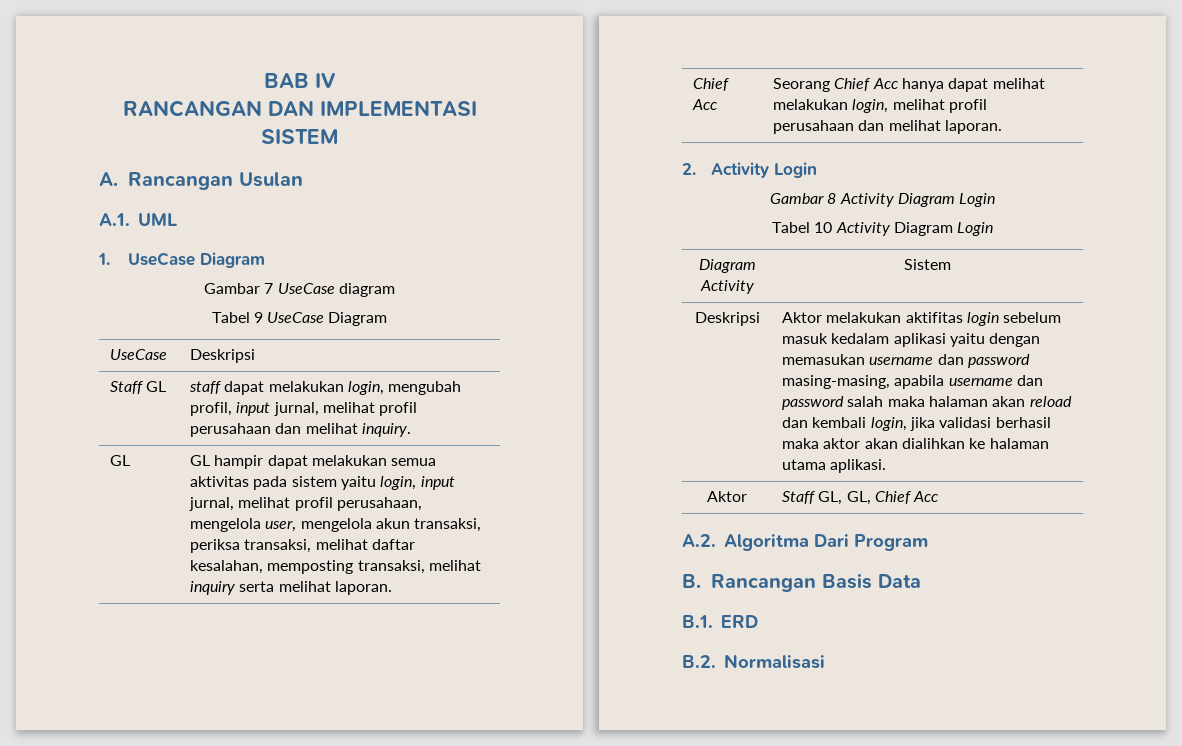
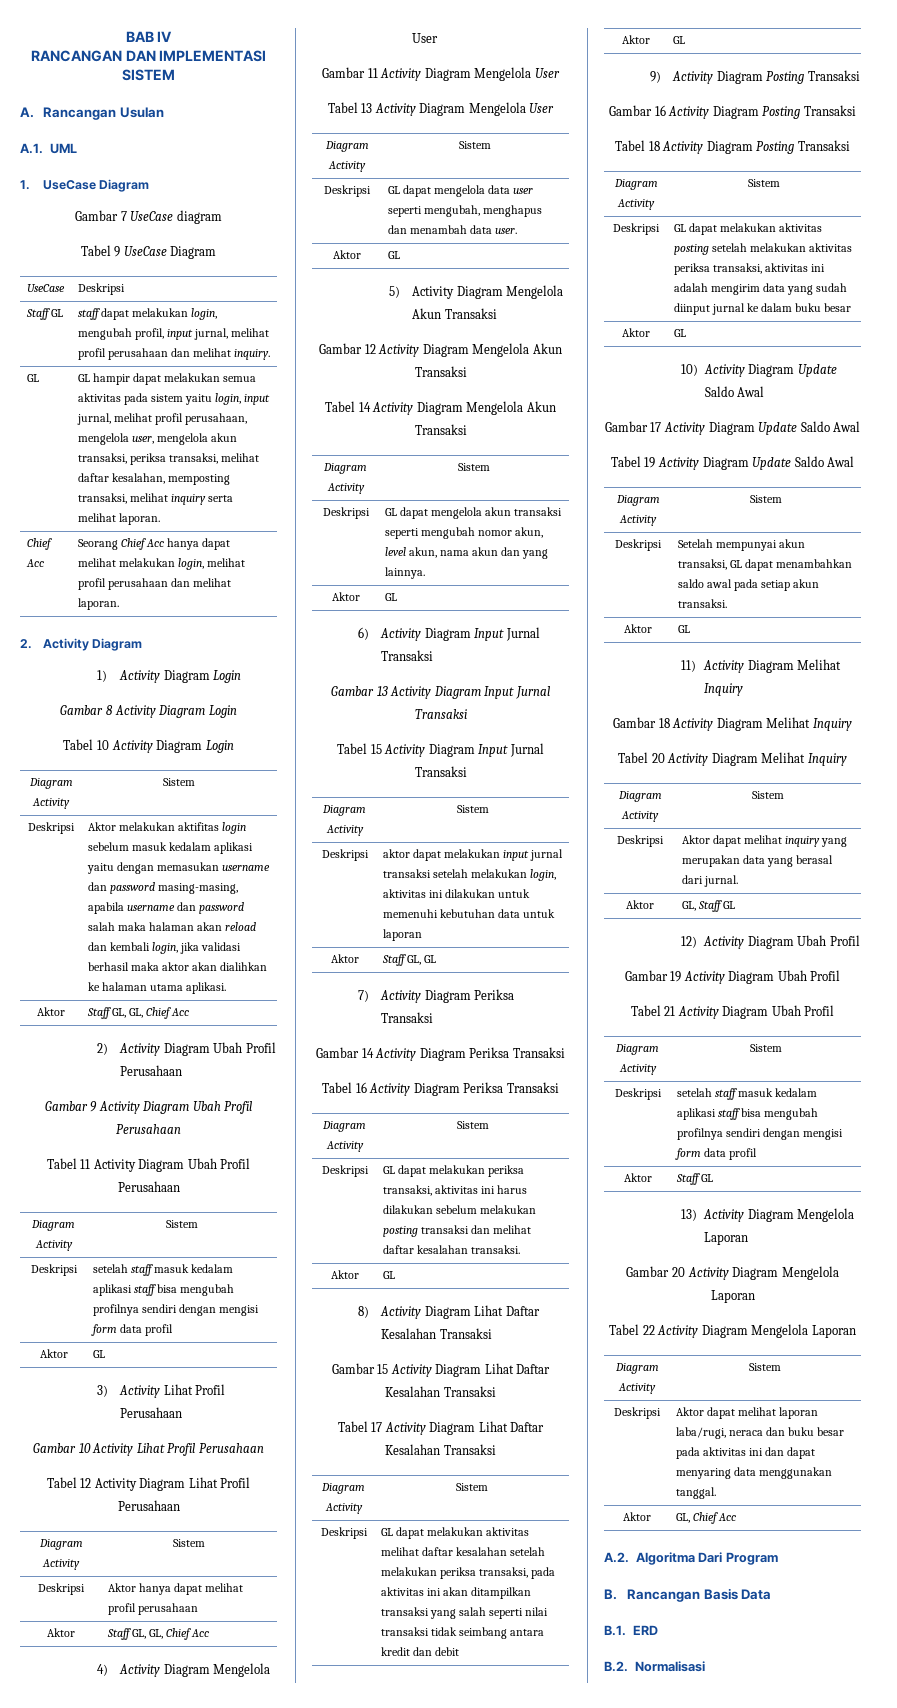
(769, 170) none -> [92,638,143,651] [97,670,210,683] Diagram // 1) Activity Diagram
(939, 496) none -> [97,1042,276,1056] [120,1065,183,1076] [44,1101,253,1114] [116,1124,181,1134] [46,1158,251,1172] [117,1181,180,1192] [31,1220,75,1231] [34,1240,73,1251] [165,1220,198,1228] [30,1264,78,1276] [92,1264,234,1276] [92,1284,235,1296] [92,1304,260,1316] [90,1324,173,1336] [39,1349,68,1358] [92,1350,105,1358] [97,1384,226,1398] [120,1407,183,1418] [33,1443,264,1456] [46,1477,251,1491] [117,1500,180,1511] [38,1539,83,1550] [42,1559,80,1570] [173,1539,205,1547] [38,1583,85,1595] [107,1583,244,1595] [107,1603,198,1615] [47,1628,75,1637] [106,1628,210,1640] [97,1663,271,1677] [412,33,439,43] [322,67,560,81] [327,102,555,116] [324,141,369,152] [328,161,366,172] [459,141,491,149] [324,185,371,197] [387,185,534,197] [387,205,542,217] [387,225,518,234] [333,250,361,259] [387,251,400,259] [389,285,564,299] [412,308,497,319] [319,343,562,357] [414,366,467,377] [325,401,556,415] [414,424,467,435] [323,463,367,474] [326,483,365,494] [457,463,490,471] [322,507,370,519] [384,507,563,519] [384,527,544,539] [384,547,549,559] [384,567,425,579] [331,592,360,601] [384,593,397,601] [358,627,540,641] [381,650,434,661] [331,686,550,699] [414,709,467,719] [337,743,544,757] [414,766,467,777] [322,805,366,816] [325,825,364,836] [456,805,489,813] [321,849,369,861] [382,849,564,861] [382,869,557,881] [382,889,531,898] [382,909,556,918] [382,929,422,941] [330,954,359,963] [381,954,436,966] [358,989,515,1003] [381,1012,434,1023] [316,1047,565,1061] [322,1082,559,1096] [322,1121,366,1132] [325,1141,364,1152] [456,1121,489,1129] [321,1165,369,1177] [382,1165,525,1177] [382,1185,528,1196] [382,1205,536,1214] [382,1225,532,1237] [382,1245,520,1254] [330,1270,359,1279] [382,1271,395,1279] [358,1305,540,1319] [381,1328,492,1339] [331,1363,551,1377] [385,1386,496,1397] [337,1421,545,1435] [385,1444,496,1455] [321,1483,365,1494] [324,1503,363,1514] [455,1483,488,1491] [320,1527,368,1539] [380,1527,530,1539] [380,1547,546,1556] [380,1567,556,1579] [380,1587,532,1599] [380,1607,549,1619] [380,1627,545,1639] [380,1647,459,1656] [621,35,650,44] [672,36,685,44] [650,70,860,84] [609,105,856,119] [615,140,850,154] [613,179,658,190] [617,199,655,210] [748,179,780,187] [613,223,660,235] [673,223,823,235] [673,243,853,255] [673,263,826,275] [673,283,848,295] [673,303,852,315] [622,328,650,337] [673,329,686,337] [681,364,837,377] [704,386,765,397] [604,421,861,435] [610,456,855,470] [615,495,660,506] [619,515,657,526] [750,495,782,503] [615,539,662,551] [677,539,805,551] [677,559,853,571] [677,579,820,591] [677,599,727,608] [624,624,652,633] [677,625,690,633] [681,659,842,673] [704,683,744,696] [613,717,852,731] [618,752,847,766] [617,791,662,802] [621,811,659,822] [752,791,784,799] [617,835,664,847] [681,835,848,847] [681,855,834,867] [681,875,738,887] [626,900,654,909] [681,900,735,912] [681,935,860,949] [624,970,841,984] [630,1005,835,1019] [615,1044,659,1055] [618,1064,657,1075] [749,1044,782,1052] [614,1088,662,1100] [676,1088,818,1100] [676,1108,819,1120] [676,1128,844,1140] [674,1148,757,1160] [623,1173,652,1182] [675,1173,713,1185] [681,1208,855,1222] [704,1232,749,1245] [626,1266,839,1280] [710,1290,755,1303] [609,1324,856,1338] [614,1363,659,1374] [618,1383,656,1394] [749,1363,781,1371] [614,1407,661,1419] [675,1407,819,1419] [675,1427,845,1439] [675,1447,816,1459] [675,1467,832,1479] [675,1487,716,1499] [623,1512,651,1521] [675,1512,736,1524] // 2) Activity Diagram Ubah Profil Perusahaan // Gambar 9 Activity Diagram Ubah Profil Perusahaan // Tabel 11 Activity Diagram Ubah Profil Perusahaan // Diagram Activity | Sistem // Deskripsi | setelah staff masuk kedalam aplikasi staff bisa mengubah profilnya sendiri dengan mengisi form data profil // Aktor | GL // 3) Activity Lihat Profil Perusahaan // Gambar 10 Activity Lihat Profil Perusahaan // Tabel 12 Activity Diagram Lihat Profil Perusahaan // Diagram Activity | Sistem // Deskripsi | Aktor hanya dapat melihat profil perusahaan // Aktor | Staff GL, GL, Chief Acc // 4) Activity Diagram Mengelola User // Gambar 11 Activity Diagram Mengelola User // Tabel 13 Activity Diagram Mengelola User // Diagram Activity | Sistem // Deskripsi | GL dapat mengelola data user seperti mengubah, menghapus dan menambah data user. // Aktor | GL // 5) Activity Diagram Mengelola Akun Transaksi // Gambar 12 Activity Diagram Mengelola Akun Transaksi // Tabel 14 Activity Diagram Mengelola Akun Transaksi // Diagram Activity | Sistem // Deskripsi | GL dapat mengelola akun transaksi seperti mengubah nomor akun, level akun, nama akun dan yang lainnya. // Aktor | GL // 6) Activity Diagram Input Jurnal Transaksi // Gambar 13 Activity Diagram Input Jurnal Transaksi // Tabel 15 Activity Diagram Input Jurnal Transaksi // Diagram Activity | Sistem // Deskripsi | aktor dapat melakukan input jurnal transaksi setelah melakukan login, aktivitas ini dilakukan untuk memenuhi kebutuhan data untuk laporan // Aktor | Staff GL, GL // 7) Activity Diagram Periksa Transaksi // Gambar 14 Activity Diagram Periksa Transaksi // Tabel 16 Activity Diagram Periksa Transaksi // Diagram Activity | Sistem // Deskripsi | GL dapat melakukan periksa transaksi, aktivitas ini harus dilakukan sebelum melakukan posting transaksi dan melihat daftar kesalahan transaksi. // Aktor | GL // 8) Activity Diagram Lihat Daftar Kesalahan Transaksi // Gambar 15 Activity Diagram Lihat Daftar Kesalahan Transaksi // Tabel 17 Activity Diagram Lihat Daftar Kesalahan Transaksi // Diagram Activity | Sistem // Deskripsi | GL dapat melakukan aktivitas melihat daftar kesalahan setelah melakukan periksa transaksi, pada aktivitas ini akan ditampilkan transaksi yang salah seperti nilai transaksi tidak seimbang antara kredit dan debit // Aktor | GL // 9) Activity Diagram Posting Transaksi // Gambar 16 Activity Diagram Posting Transaksi // Tabel 18 Activity Diagram Posting Transaksi // Diagram Activity | Sistem // Deskripsi | GL dapat melakukan aktivitas posting setelah melakukan aktivitas periksa transaksi, aktivitas ini adalah mengirim data yang sudah diinput jurnal ke dalam buku besar // Aktor | GL // 10) Activity Diagram Update Saldo Awal // Gambar 17 Activity Diagram Update Saldo Awal // Tabel 19 Activity Diagram Update Saldo Awal // Diagram Activity | Sistem // Deskripsi | Setelah mempunyai akun transaksi, GL dapat menambahkan saldo awal pada setiap akun transaksi. // Aktor | GL // 11) Activity Diagram Melihat Inquiry // Gambar 18 Activity Diagram Melihat Inquiry // Tabel 20 Activity Diagram Melihat Inquiry // Diagram Activity | Sistem // Deskripsi | Aktor dapat melihat inquiry yang merupakan data yang berasal dari jurnal. // Aktor | GL, Staff GL // 12) Activity Diagram Ubah Profil // Gambar 19 Activity Diagram Ubah Profil // Tabel 21 Activity Diagram Ubah Profil // Diagram Activity | Sistem // Deskripsi | setelah staff masuk kedalam aplikasi staff bisa mengubah profilnya sendiri dengan mengisi form data profil // Aktor | Staff GL // 13) Activity Diagram Mengelola Laporan // Gambar 20 Activity Diagram Mengelola Laporan // Tabel 22 Activity Diagram Mengelola Laporan // Diagram Activity | Sistem // Deskripsi | Aktor dapat melihat laporan laba/rugi, neraca dan buku besar pada aktivitas ini dan dapat menyaring data menggunakan tanggal. // Aktor | GL, Chief Acc

